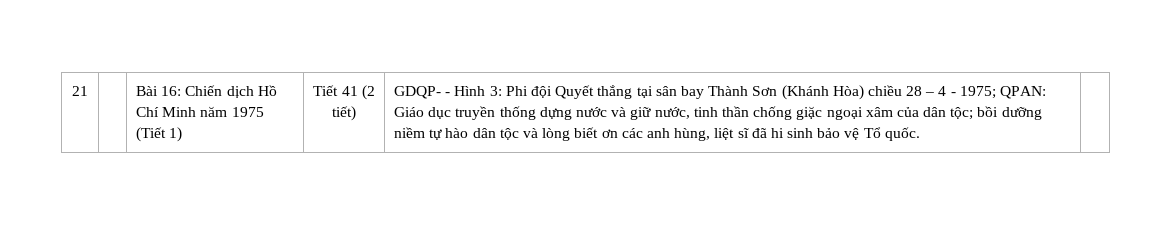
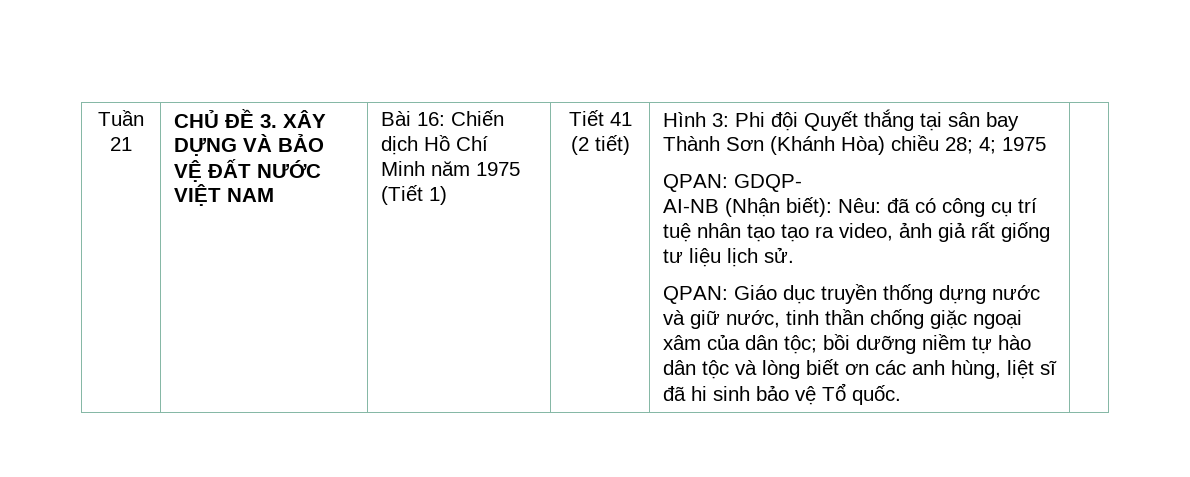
(72, 91) none -> [98,110,144,126] Tuần
(88, 91) none -> [173,109,326,128] [173,134,324,156] [173,159,321,182] [173,184,274,206] CHỦ ĐỀ 3. XÂY DỰNG VÀ BẢO VỆ ĐẤT NƯỚC VIỆT NAM
[394,86,451,99] GDQP- - -> (630, 145) none
[906,86,996,99] 28 – 4 - 1975; -> [944,137,1046,154] [662,174,802,192] [662,197,1037,217] [662,222,1050,242] [662,247,794,267] 28; 4; 1975 // QPAN: GDQP- // AI-NB (Nhận biết): Nêu: đã có công cụ trí tuệ nhân tạo tạo ra video, ảnh giả rất giống tư liệu lịch sử. //

